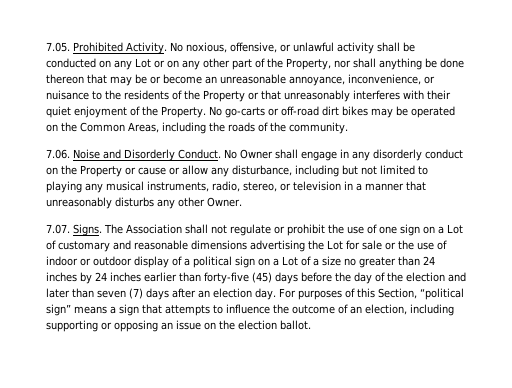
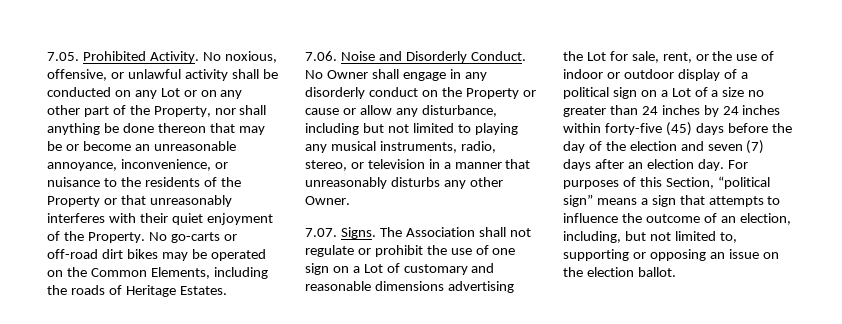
[128,122,159,133] Areas, -> [150,267,210,279] Elements,
[270,122,348,134] the community. -> [125,285,227,297] Heritage Estates.
[362,240,382,250] sale -> [631,51,692,63] sale, rent,
[144,272,201,282] earlier than -> [563,123,601,133] within
[46,288,94,298] later than -> (704, 146) none
[410,304,454,316] including -> [563,231,737,243] including, but not limited to,

